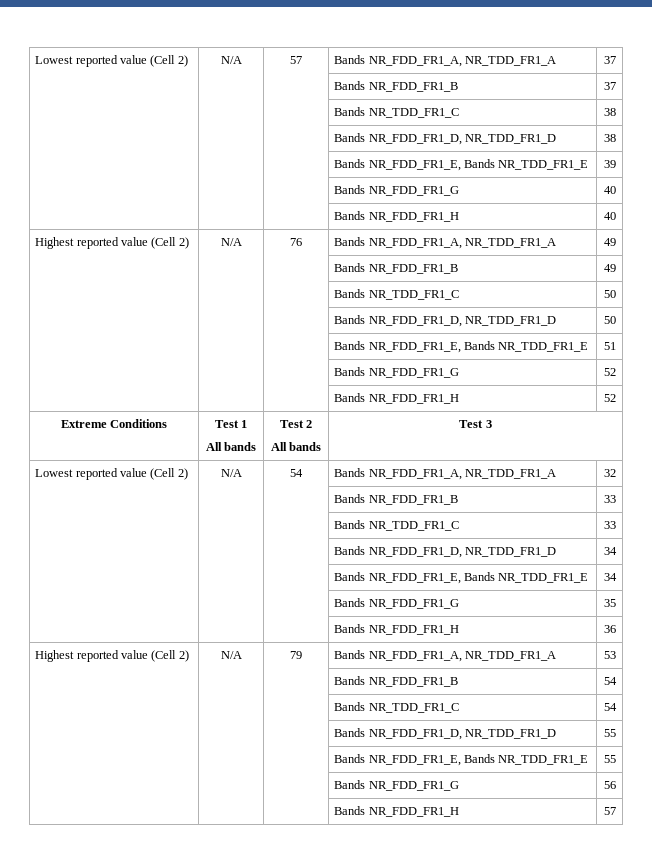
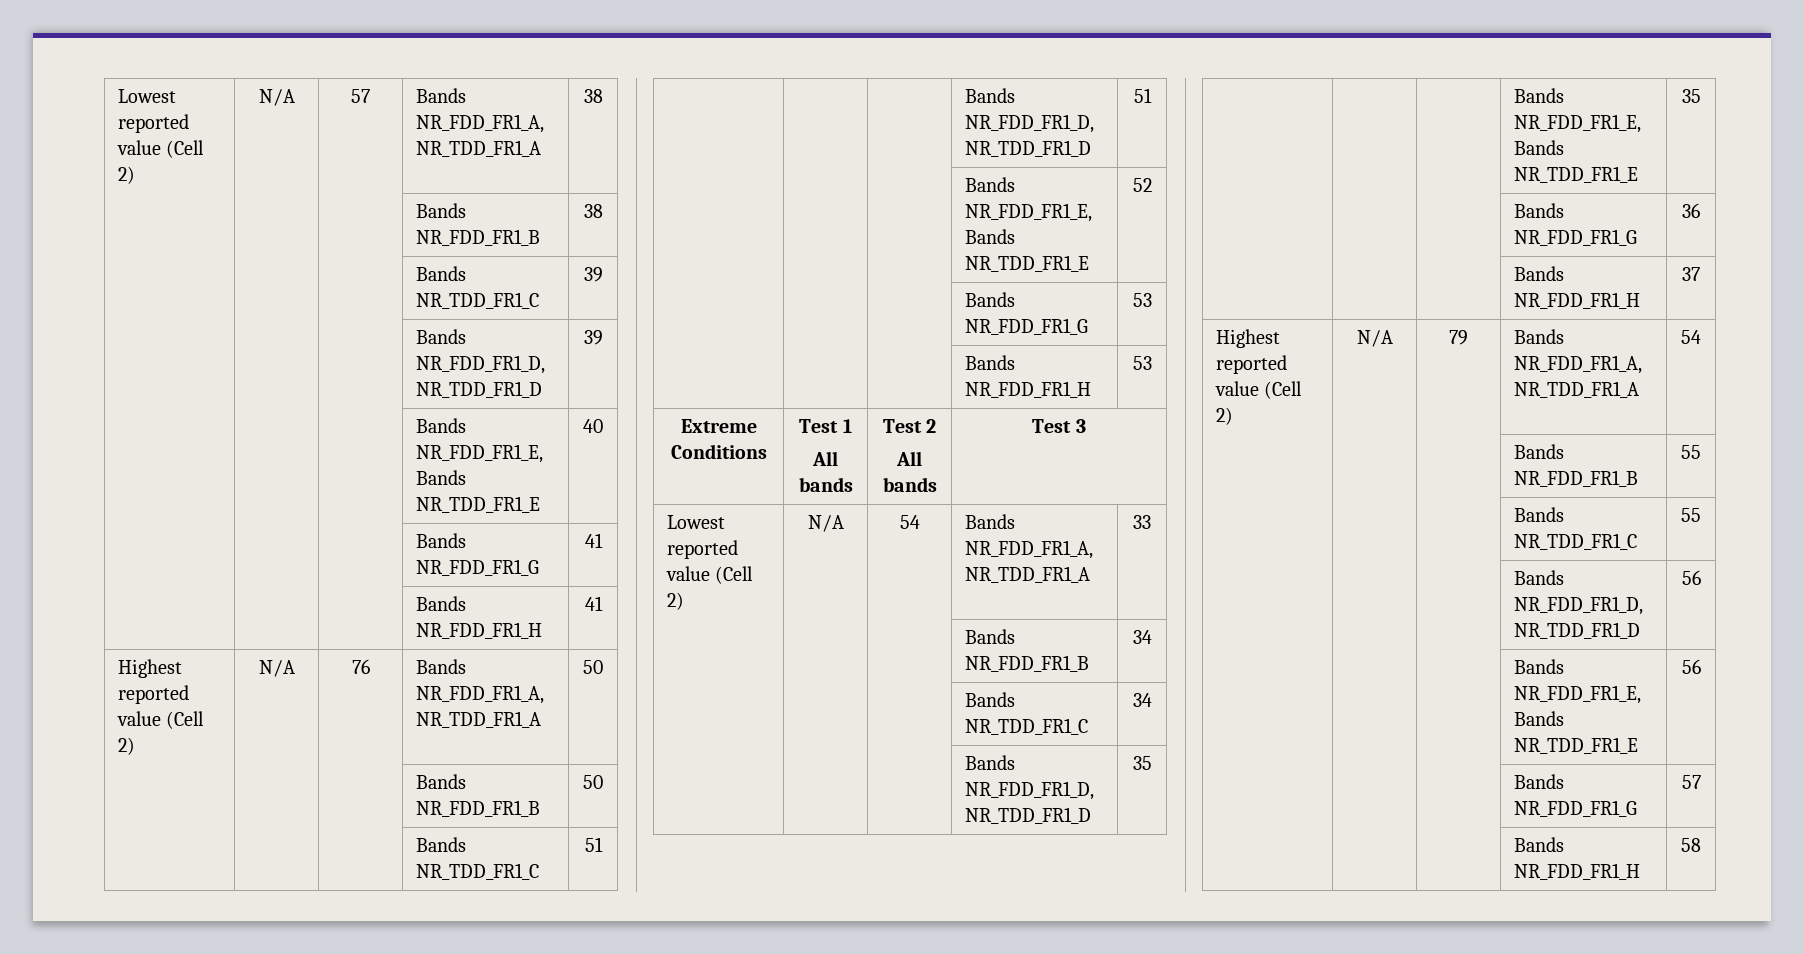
[603,56,616,64] [334,81,458,92] [603,82,616,90] [334,107,459,118] [603,108,616,116] [334,133,557,145] [603,134,616,142] [334,159,589,171] [603,160,616,168] [334,185,459,196] [603,186,616,194] [334,211,459,222] [603,212,616,220] 37 // | | | Bands NR_FDD_FR1_B | 37 // | | | Bands NR_TDD_FR1_C | 38 // | | | Bands NR_FDD_FR1_D, NR_TDD_FR1_D | 38 // | | | Bands NR_FDD_FR1_E, Bands NR_TDD_FR1_E | 39 // | | | Bands NR_FDD_FR1_G | 40 // | | | Bands NR_FDD_FR1_H | 40 -> [583,89,603,103] [415,203,466,218] [415,229,540,246] [583,204,603,218] [415,266,466,281] [415,292,539,309] [583,267,603,282] [415,329,466,344] [415,355,545,374] [415,381,542,398] [583,330,603,345] [415,418,466,433] [415,444,543,463] [415,470,466,485] [415,496,540,513] [583,419,603,433] [415,533,466,548] [415,559,539,576] [584,533,603,548] [415,596,466,611] [415,622,542,639] [584,596,603,611] 38 // | | | Bands NR_FDD_FR1_B | 38 // | | | Bands NR_TDD_FR1_C | 39 // | | | Bands NR_FDD_FR1_D, NR_TDD_FR1_D | 39 // | | | Bands NR_FDD_FR1_E, Bands NR_TDD_FR1_E | 40 // | | | Bands NR_FDD_FR1_G | 41 // | | | Bands NR_FDD_FR1_H | 41
[603,238,616,246] [334,263,458,274] [603,264,616,272] [334,289,459,300] [603,290,616,298] [334,315,557,327] [603,316,616,324] [334,341,589,353] [603,342,616,350] [334,367,459,378] [603,368,616,376] [334,393,459,404] [603,394,616,402] 49 // | | | Bands NR_FDD_FR1_B | 49 // | | | Bands NR_TDD_FR1_C | 50 // | | | Bands NR_FDD_FR1_D, NR_TDD_FR1_D | 50 // | | | Bands NR_FDD_FR1_E, Bands NR_TDD_FR1_E | 51 // | | | Bands NR_FDD_FR1_G | 52 // | | | Bands NR_FDD_FR1_H | 52 -> [583,660,603,674] [415,774,466,789] [415,800,540,817] [583,775,603,789] [415,837,466,852] [415,863,539,880] [584,837,603,852] [964,88,1015,103] [964,114,1094,133] [964,140,1091,157] [1133,88,1152,103] [964,177,1015,192] [964,203,1092,222] [964,229,1015,244] [964,255,1089,272] [1132,178,1152,192] [964,292,1015,307] [964,318,1088,335] [1132,293,1152,307] [964,355,1015,370] [964,381,1091,398] [1132,356,1152,370] 50 // | | | Bands NR_FDD_FR1_B | 50 // | | | Bands NR_TDD_FR1_C | 51 // | | | Bands NR_FDD_FR1_D, NR_TDD_FR1_D | 51 // | | | Bands NR_FDD_FR1_E, Bands NR_TDD_FR1_E | 52 // | | | Bands NR_FDD_FR1_G | 53 // | | | Bands NR_FDD_FR1_H | 53
[603,469,616,477] [334,494,458,505] [603,495,616,503] [334,520,459,531] [603,521,616,529] [334,546,557,558] [603,547,617,555] [334,572,589,584] [603,573,617,581] [334,598,459,609] [603,599,616,607] [334,624,459,635] [603,625,616,633] 32 // | | | Bands NR_FDD_FR1_B | 33 // | | | Bands NR_TDD_FR1_C | 33 // | | | Bands NR_FDD_FR1_D, NR_TDD_FR1_D | 34 // | | | Bands NR_FDD_FR1_E, Bands NR_TDD_FR1_E | 34 // | | | Bands NR_FDD_FR1_G | 35 // | | | Bands NR_FDD_FR1_H | 36 -> [1133,515,1151,529] [964,629,1015,644] [964,655,1089,672] [1132,630,1152,644] [964,692,1015,707] [964,718,1088,735] [1132,693,1152,707] [964,755,1015,770] [964,781,1094,800] [964,807,1091,824] [1132,756,1152,770] [1513,88,1564,103] [1513,114,1641,133] [1513,140,1564,155] [1513,166,1638,183] [1681,89,1701,103] [1513,203,1564,218] [1513,229,1637,246] [1682,203,1700,218] [1513,266,1564,281] [1513,292,1640,309] [1682,267,1700,281] 33 // | | | Bands NR_FDD_FR1_B | 34 // | | | Bands NR_TDD_FR1_C | 34 // | | | Bands NR_FDD_FR1_D, NR_TDD_FR1_D | 35 // | | | Bands NR_FDD_FR1_E, Bands NR_TDD_FR1_E | 35 // | | | Bands NR_FDD_FR1_G | 36 // | | | Bands NR_FDD_FR1_H | 37
[603,651,616,659] [334,676,458,687] [603,677,617,685] [334,702,459,713] [603,703,617,711] [334,728,557,740] [603,729,616,737] [334,754,589,766] [603,755,616,763] [334,780,459,791] [603,781,616,789] [334,806,459,817] [603,807,616,815] 53 // | | | Bands NR_FDD_FR1_B | 54 // | | | Bands NR_TDD_FR1_C | 54 // | | | Bands NR_FDD_FR1_D, NR_TDD_FR1_D | 55 // | | | Bands NR_FDD_FR1_E, Bands NR_TDD_FR1_E | 55 // | | | Bands NR_FDD_FR1_G | 56 // | | | Bands NR_FDD_FR1_H | 57 -> [1681,330,1701,344] [1513,444,1564,459] [1513,470,1638,487] [1681,445,1701,459] [1513,507,1564,522] [1513,533,1637,550] [1681,508,1701,522] [1513,570,1564,585] [1513,596,1643,615] [1513,622,1640,639] [1681,570,1701,585] [1513,659,1564,674] [1513,685,1641,704] [1513,711,1564,726] [1513,737,1638,754] [1681,659,1701,674] [1513,774,1564,789] [1513,800,1637,817] [1681,775,1701,789] [1513,837,1564,852] [1513,863,1640,880] [1681,838,1701,852] 54 // | | | Bands NR_FDD_FR1_B | 55 // | | | Bands NR_TDD_FR1_C | 55 // | | | Bands NR_FDD_FR1_D, NR_TDD_FR1_D | 56 // | | | Bands NR_FDD_FR1_E, Bands NR_TDD_FR1_E | 56 // | | | Bands NR_FDD_FR1_G | 57 // | | | Bands NR_FDD_FR1_H | 58

